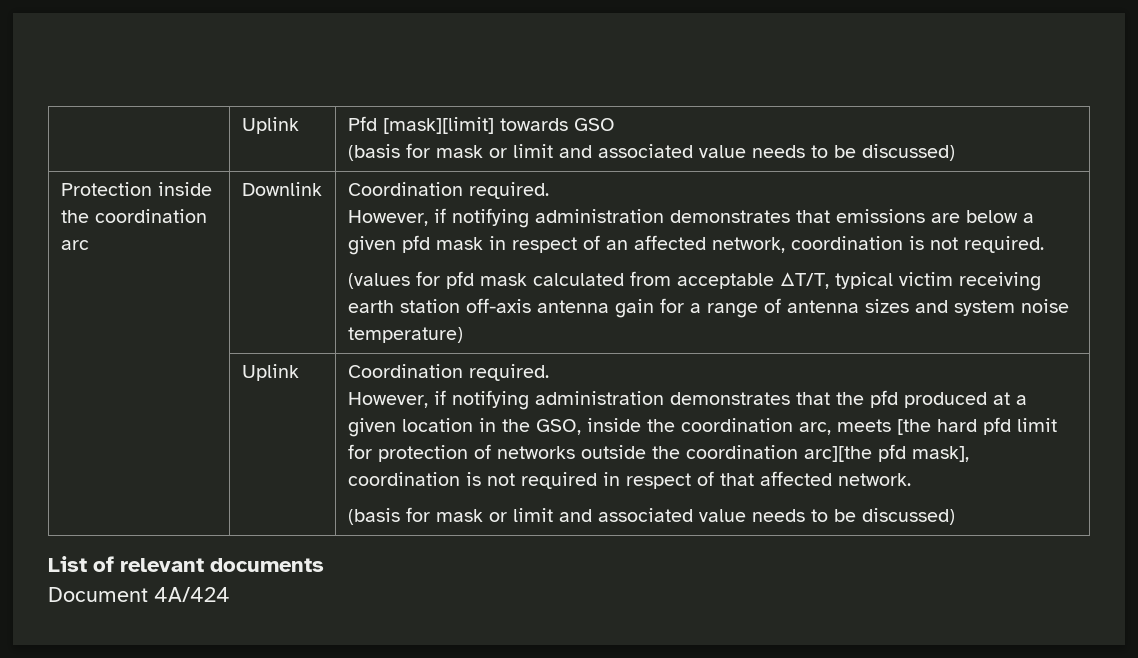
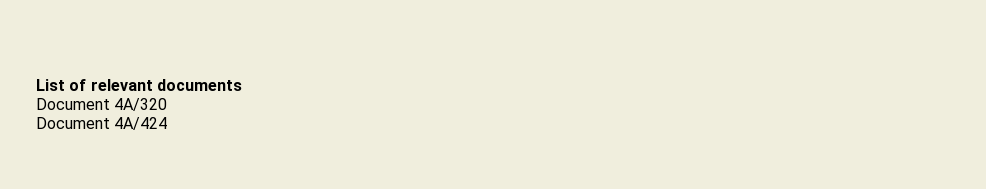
[241,117,299,134] [347,116,615,134] [347,143,955,161] [60,182,212,196] [60,209,207,223] [60,240,89,250] [241,182,322,196] [347,182,549,199] [347,208,1034,228] [347,235,1044,255] [347,271,1041,291] [347,298,1069,318] [347,327,463,343] [241,364,299,381] [347,364,549,381] [347,390,1027,410] [347,417,1057,437] [347,444,969,462] [347,471,911,489] [347,507,955,525] | Uplink | Pfd [mask][limit] towards GSO // (basis for mask or limit and associated value needs to be discussed) // Protection inside the coordination arc | Downlink | Coordination required. // However, if notifying administration demonstrates that emissions are below a given pfd mask in respect of an affected network, coordination is not required. // (values for pfd mask calculated from acceptable ΔT/T, typical victim receiving earth station off-axis antenna gain for a range of antenna sizes and system noise temperature) // | Uplink | Coordination required. // However, if notifying administration demonstrates that the pfd produced at a given location in the GSO, inside the coordination arc, meets [the hard pfd limit for protection of networks outside the coordination arc][the pfd mask], coordination is not required in respect of that affected network. // (basis for mask or limit and associated value needs to be discussed) // -> (36, 85) none
(324, 565) none -> [36,98,168,111] // Document 4A/320

